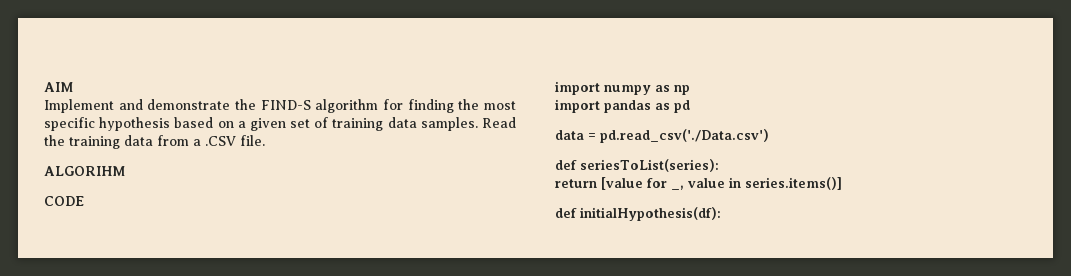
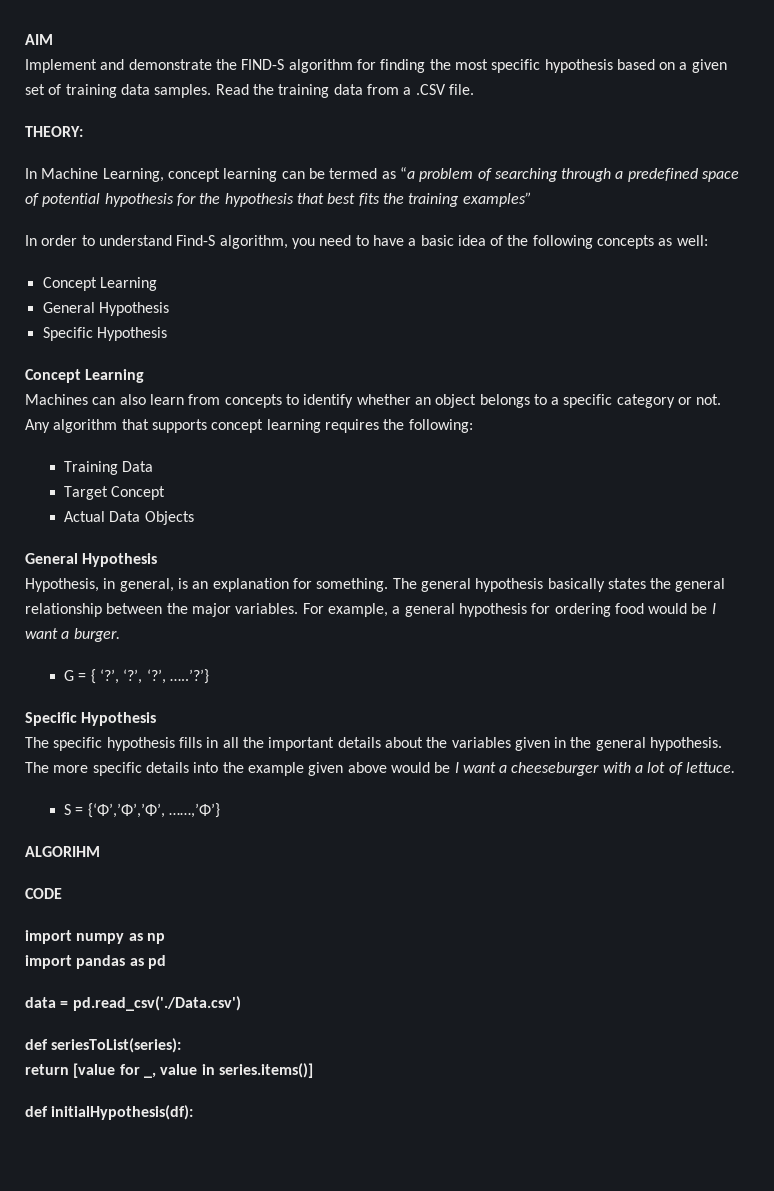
(265, 140) none -> [25,126,83,137] [25,167,740,182] [25,192,532,207] [25,235,708,249] [42,277,157,291] [42,302,169,316] [42,327,167,341] [25,369,145,383] [25,394,722,408] [25,419,473,433] [64,461,154,475] [64,486,166,500] [64,511,194,525] [25,553,158,567] [25,578,726,592] [25,603,716,617] [25,628,120,642] [64,669,210,684] [25,712,157,726] [25,737,723,751] [25,762,736,776] [64,803,221,818] // THEORY: // In Machine Learning, concept learning can be termed as “a problem of searching through a predefined space of potential hypothesis for the hypothesis that best fits the training examples” // In order to understand Find-S algorithm, you need to have a basic idea of the following concepts as well: // Concept Learning // General Hypothesis // Specific Hypothesis // Concept Learning // Machines can also learn from concepts to identify whether an object belongs to a specific category or not. Any algorithm that supports concept learning requires the following: // Training Data // Target Concept // Actual Data Objects // General Hypothesis // Hypothesis, in general, is an explanation for something. The general hypothesis basically states the general relationship between the major variables. For example, a general hypothesis for ordering food would be I want a burger. // G = { ‘?’, ‘?’, ‘?’, …..’?’} // Specific Hypothesis // The specific hypothesis fills in all the important details about the variables given in the general hypothesis. The more specific details into the example given above would be I want a cheeseburger with a lot of lettuce. // S = {‘Φ’,’Φ’,’Φ’, ……,’Φ’}

